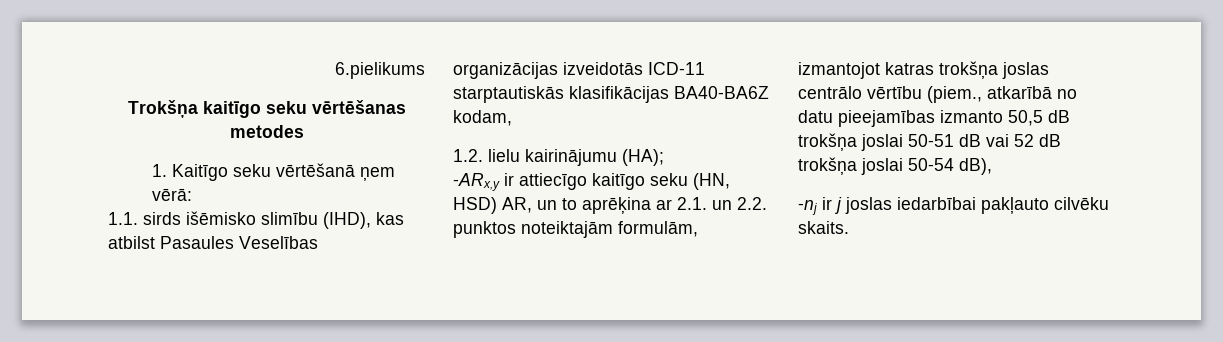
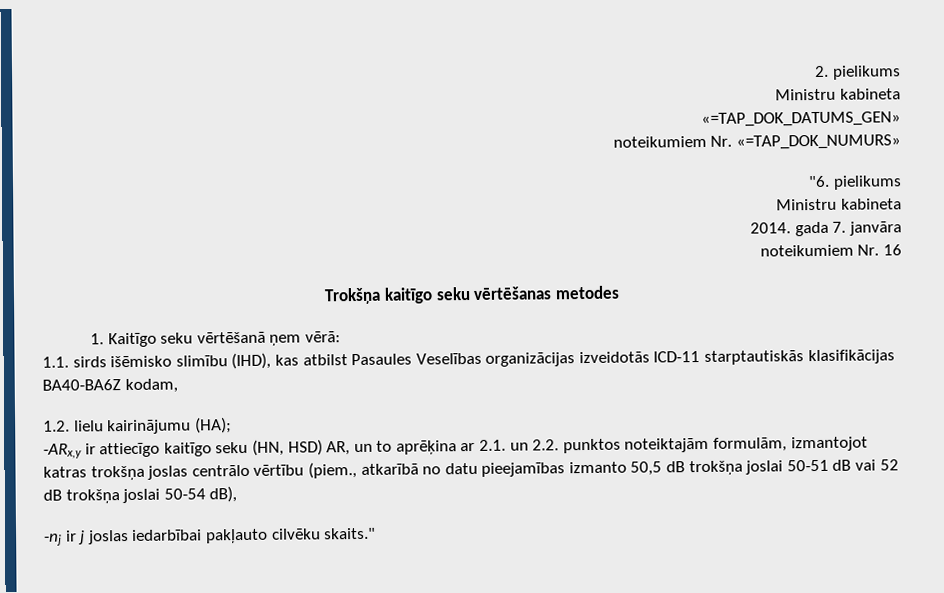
[335,62,425,79] 6.pielikums -> [815,65,901,80] [775,88,901,101] [701,111,901,127] [612,134,901,150] [808,175,902,190] [776,198,902,211] [750,221,903,237] [759,244,902,257] 2. pielikums // Ministru kabineta // «=TAP_DOK_DATUMS_GEN» // noteikumiem Nr. «=TAP_DOK_NUMURS» // "6. pielikums // Ministru kabineta // 2014. gada 7. janvāra // noteikumiem Nr. 16
[798,221,849,234] skaits. -> [324,527,377,540] skaits."

